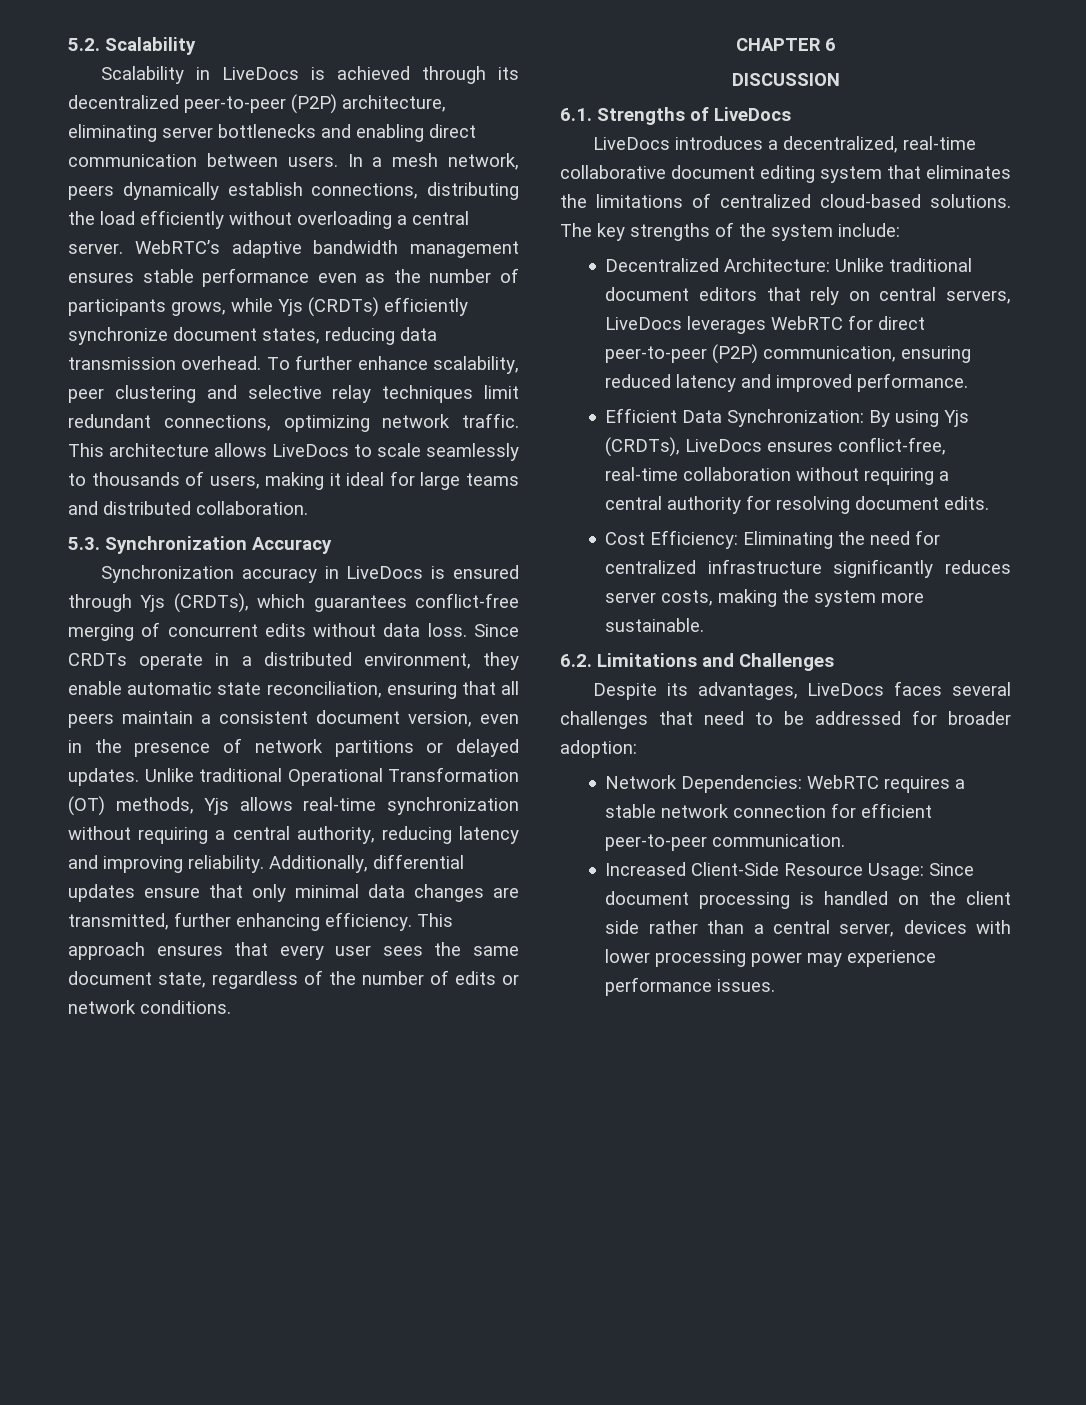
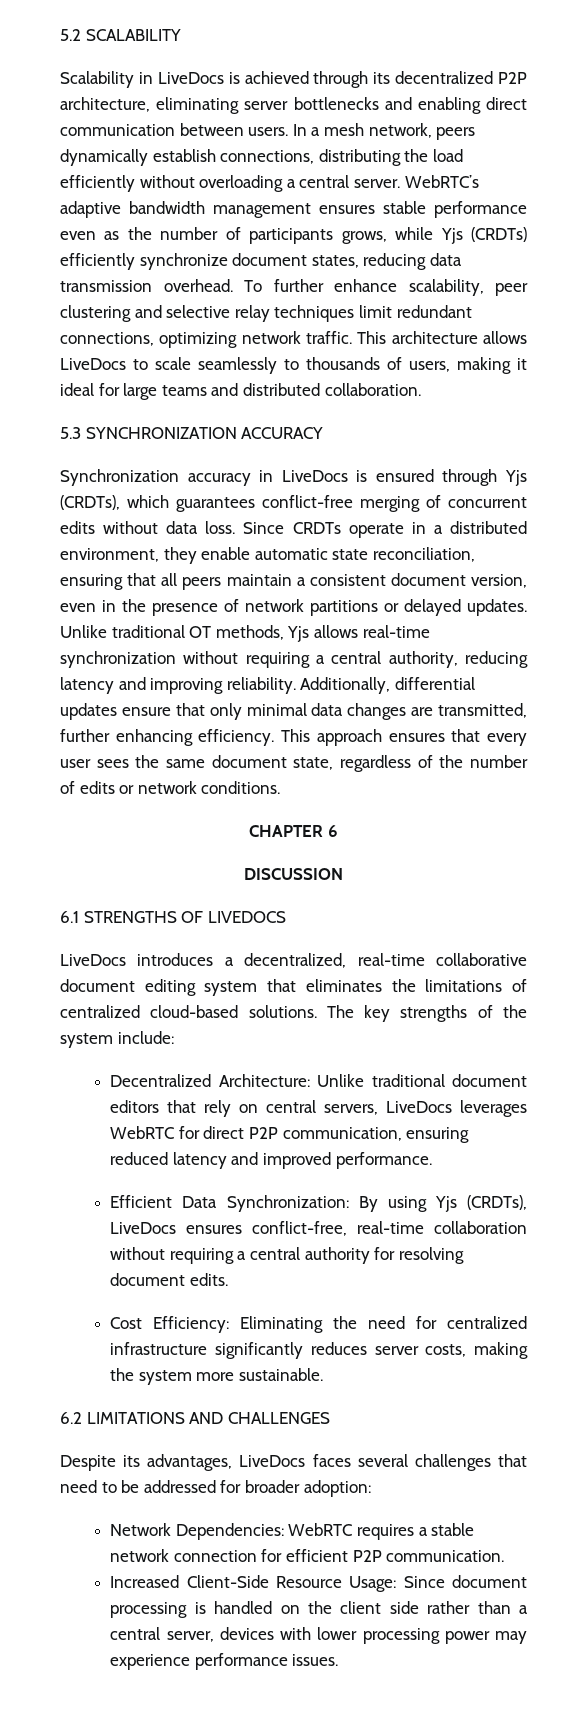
[68,37,196,55] 5.2. Scalability -> [60,29,181,41] 5.2 SCALABILITY
[184,94,337,114] peer-to-peer (P2P) -> [498,72,527,84] P2P
[68,536,332,554] 5.3. Synchronization Accuracy -> [60,427,324,439] 5.3 SYNCHRONIZATION ACCURACY
[287,767,519,786] [68,796,105,816] Operational Transformation (OT) -> [189,626,212,638] OT
[560,107,791,125] 6.1. Strengths of LiveDocs -> [60,911,286,923] 6.1 STRENGTHS OF LIVEDOCS
[605,344,759,364] peer-to-peer (P2P) -> [249,1127,279,1139] P2P
[560,653,834,671] 6.2. Limitations and Challenges -> [60,1412,330,1424] 6.2 LIMITATIONS AND CHALLENGES
[605,834,708,851] peer-to-peer -> [352,1550,382,1562] P2P

